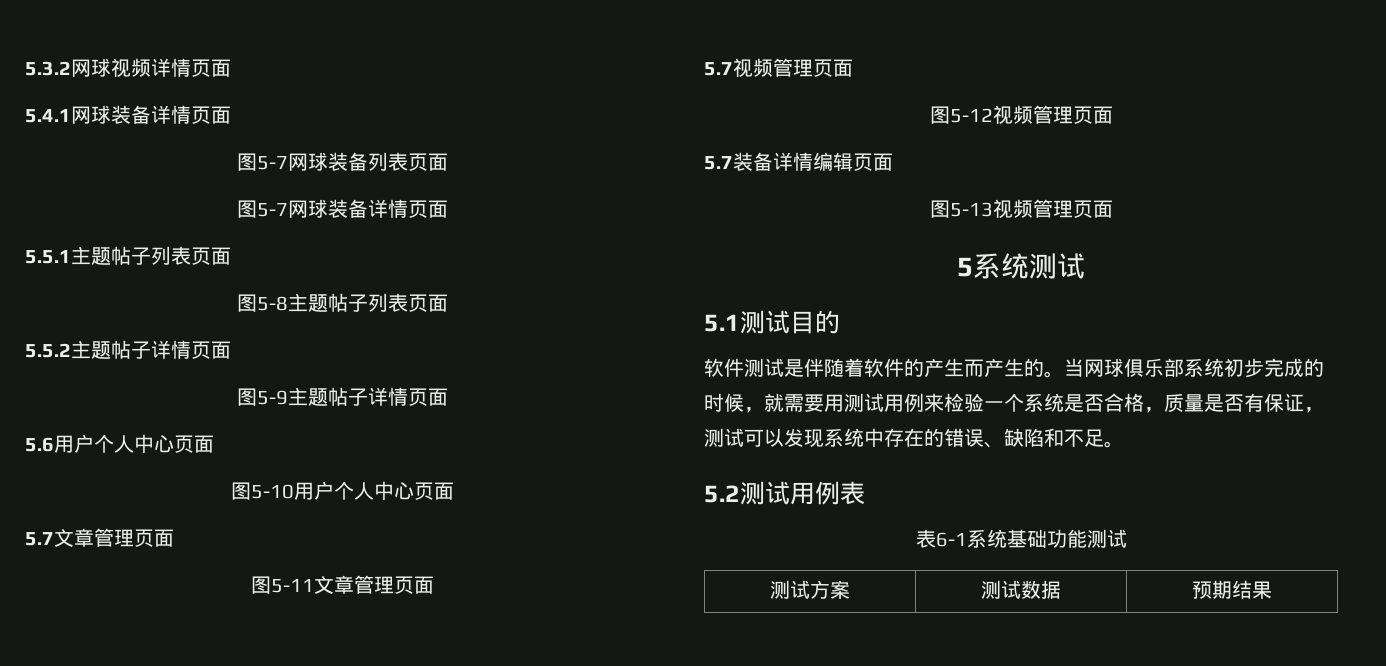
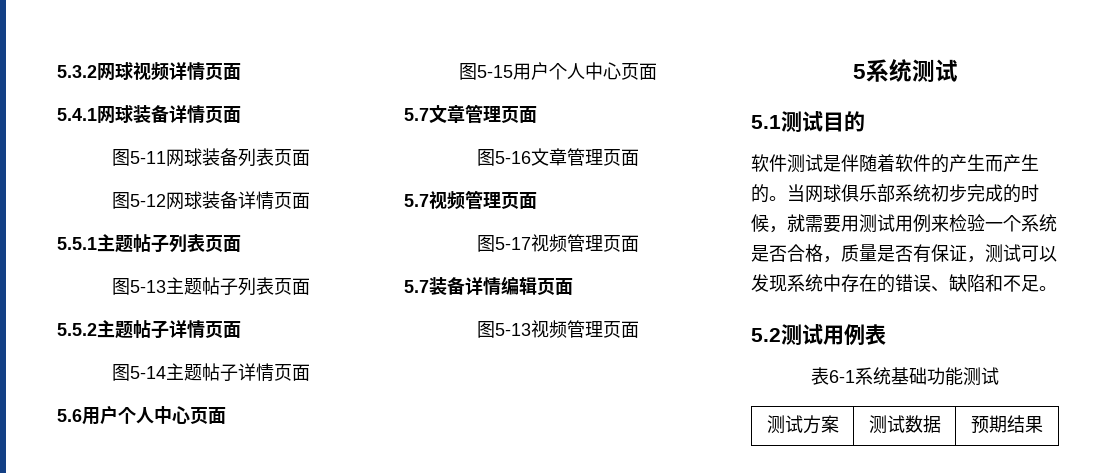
[256,156,288,170] 5-7 -> [130,151,166,164] 5-11
[256,203,288,217] 5-7 -> [130,194,166,207] 5-12
[256,296,288,311] 5-8 -> [130,280,166,293] 5-13
[256,390,288,405] 5-9 -> [130,366,166,379] 5-14
[250,484,294,499] 5-10 -> [477,65,513,78] 5-15
[270,579,314,593] 5-11 -> [495,151,531,164] 5-16
[949,108,993,123] 5-12 -> [495,237,531,250] 5-17

